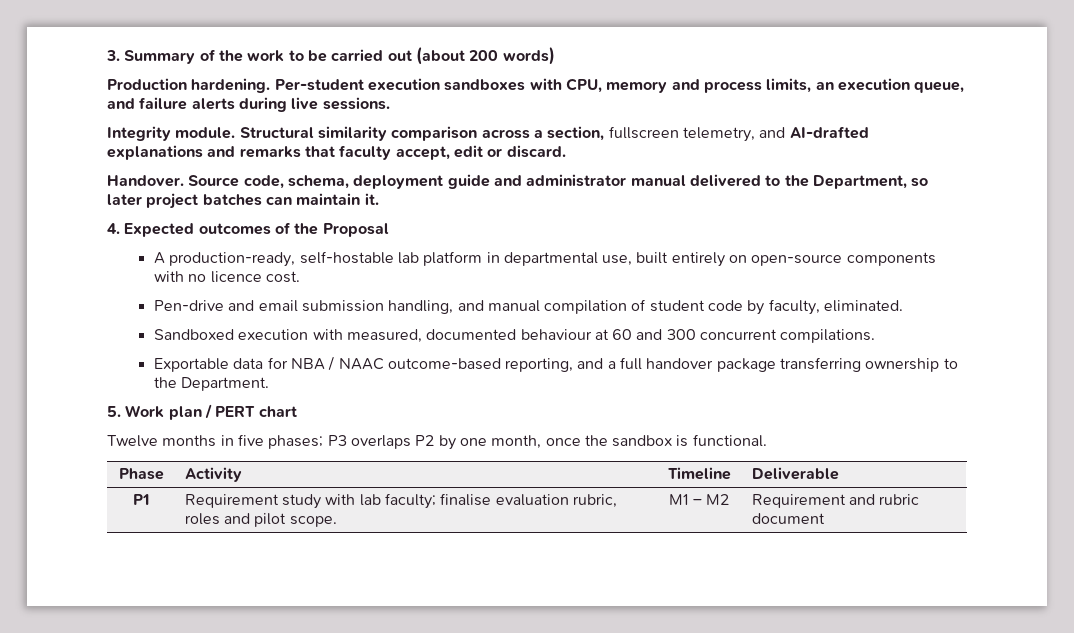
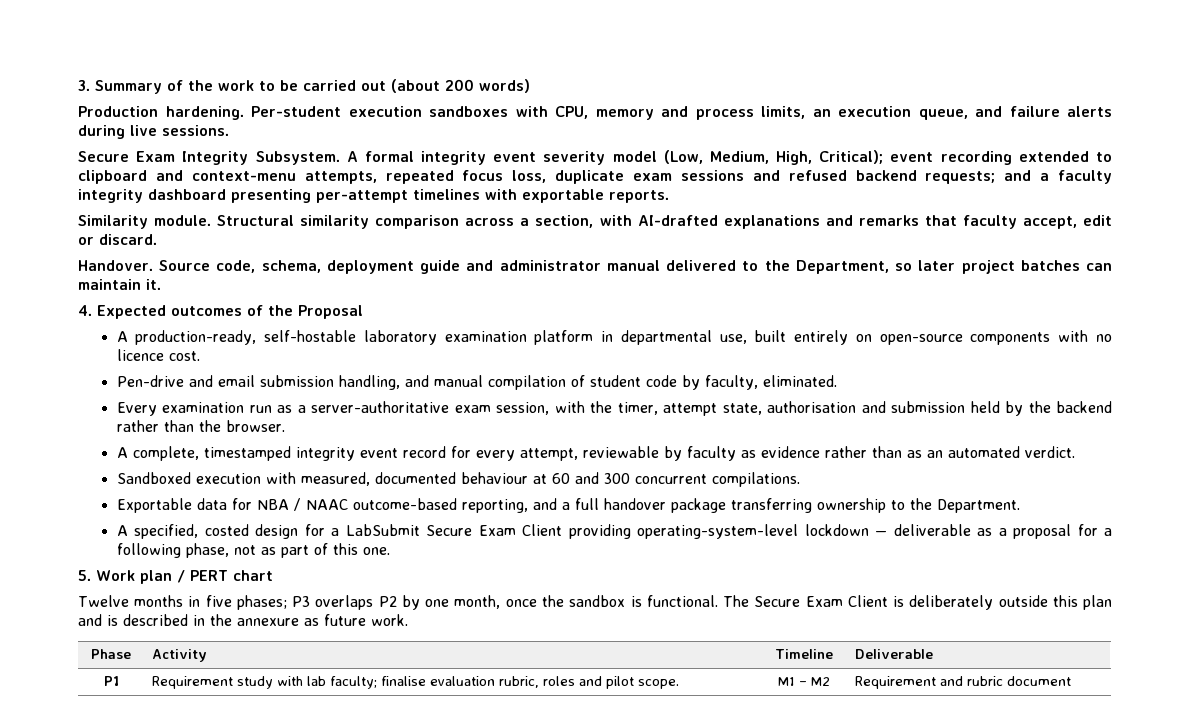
[107,126,171,141] Integrity -> [78,150,1112,165] [78,170,1112,184] [78,189,669,203] [78,215,148,229] Secure Exam Integrity Subsystem. A formal integrity event severity model (Low, Medium, High, Critical); event recording extended to clipboard and context-menu attempts, repeated focus loss, duplicate exam sessions and refused backend requests; and a faculty integrity dashboard presenting per-attempt timelines with exportable reports. // Similarity
[608,126,786,142] fullscreen telemetry, and -> [599,215,632,226] with
[397,252,419,264] lab -> [363,330,527,345] laboratory examination
(904, 306) none -> [116,401,1113,416] [116,420,285,432] [116,446,1075,461] // Every examination run as a server-authoritative exam session, with the timer, attempt state, authorisation and submission held by the backend rather than the browser. // A complete, timestamped integrity event record for every attempt, reviewable by faculty as evidence rather than as an automated verdict.
(270, 384) none -> [116,524,1113,539] [116,543,390,558] // A specified, costed design for a LabSubmit Secure Exam Client providing operating-system-level lockdown — deliverable as a proposal for a following phase, not as part of this one.
(767, 440) none -> [722,595,1112,610] [78,614,408,626] The Secure Exam Client is deliberately outside this plan and is described in the annexure as future work.

